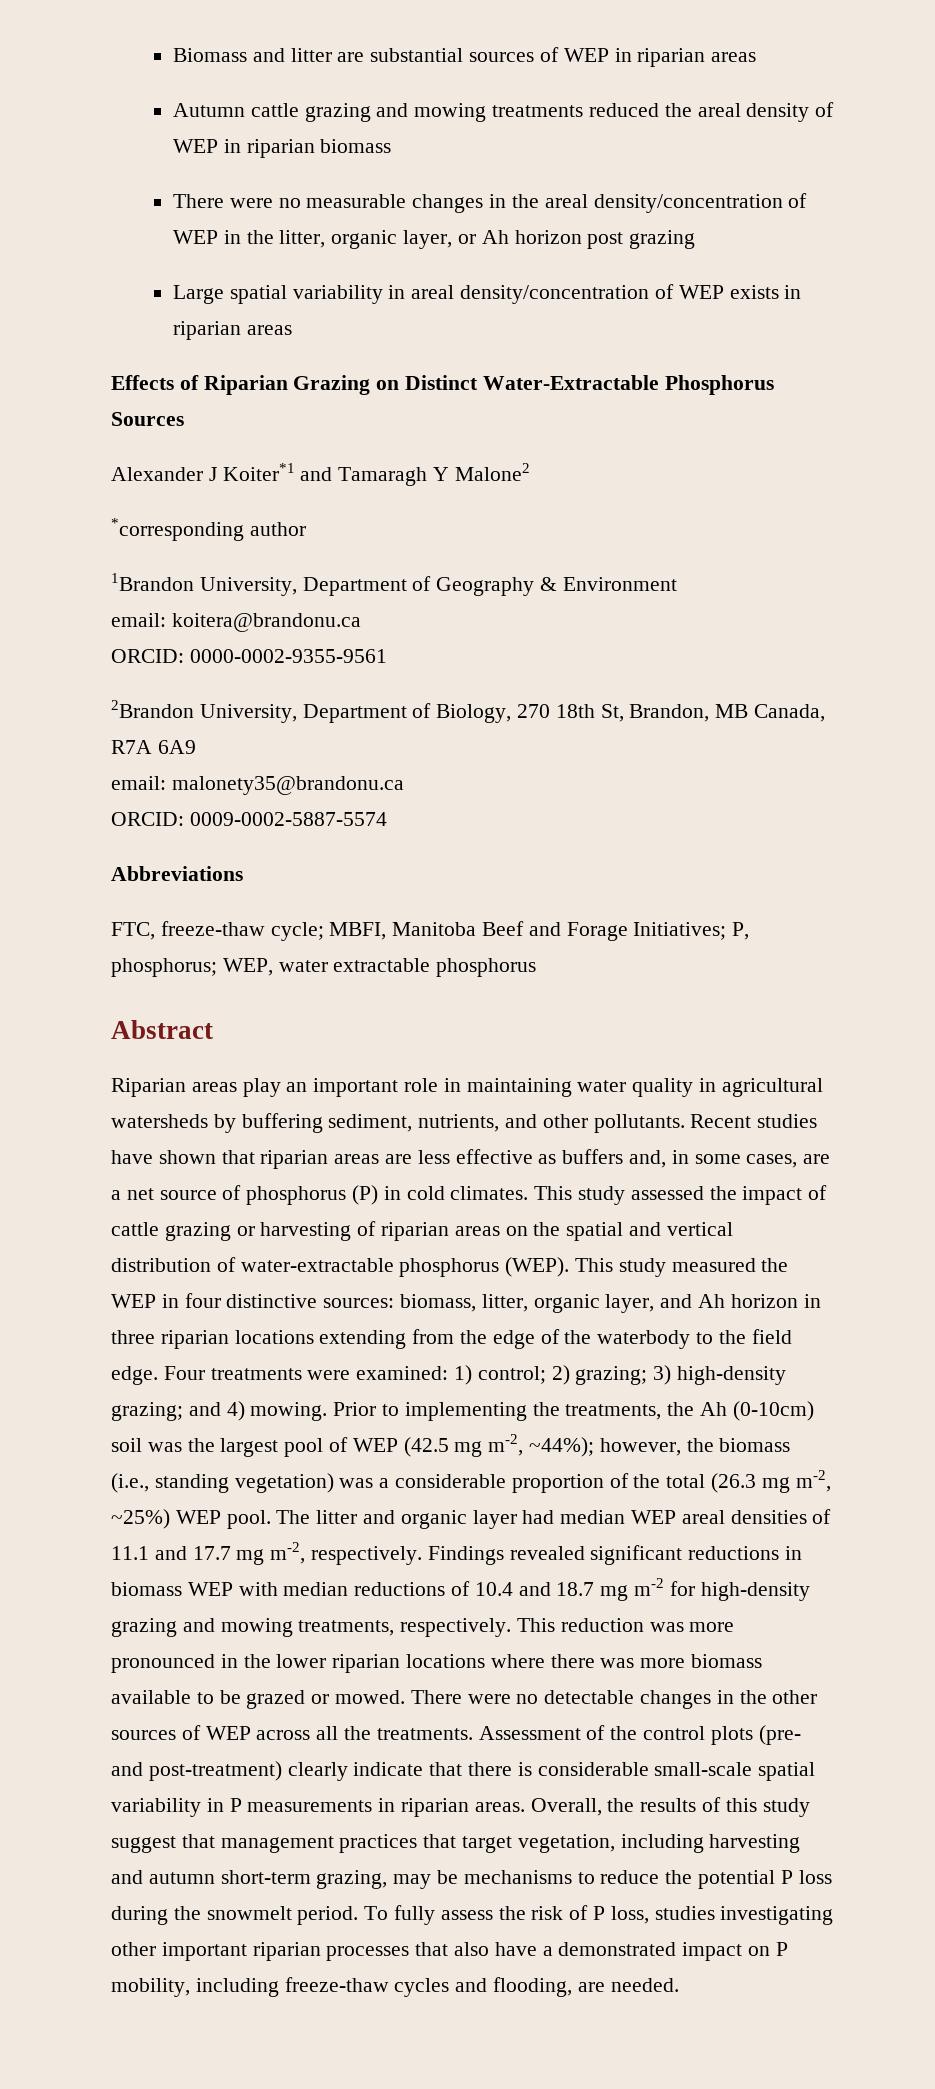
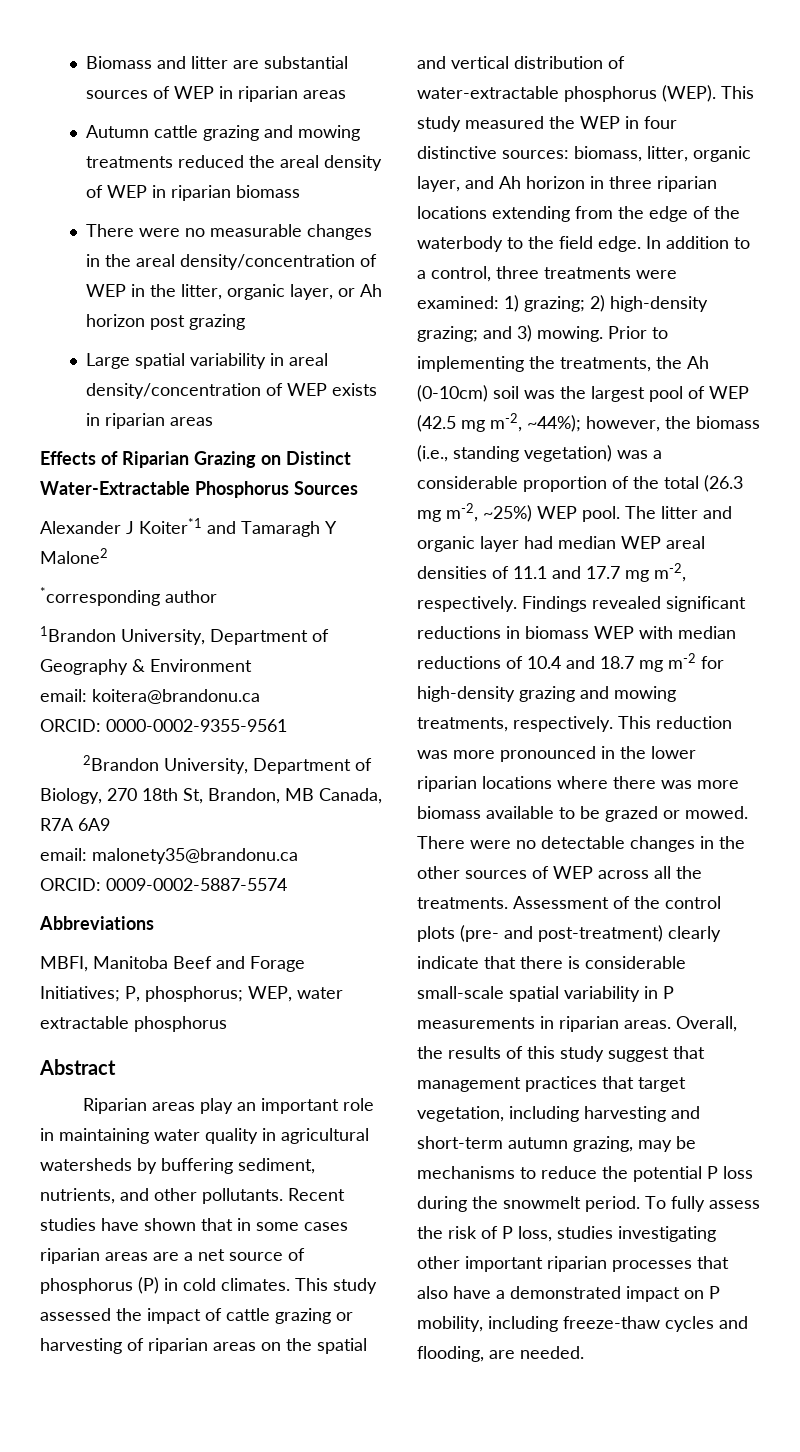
[111,921,324,941] FTC, freeze-thaw cycle; -> (154, 923) none
[260,1149,798,1169] riparian areas are less effective as buffers and, in some cases, -> [237,1218,348,1231] [40,1248,148,1264] in some cases riparian areas
[163,1365,672,1385] Four treatments were examined: 1) control; 2) grazing; 3) -> [646,236,750,249] [417,266,677,282] [417,295,605,312] In addition to a control, three treatments were examined: 1) grazing; 2)
[226,1401,245,1421] 4) -> [517,325,532,342] 3)
[148,1870,311,1884] autumn short-term -> [417,1136,568,1149] short-term autumn

